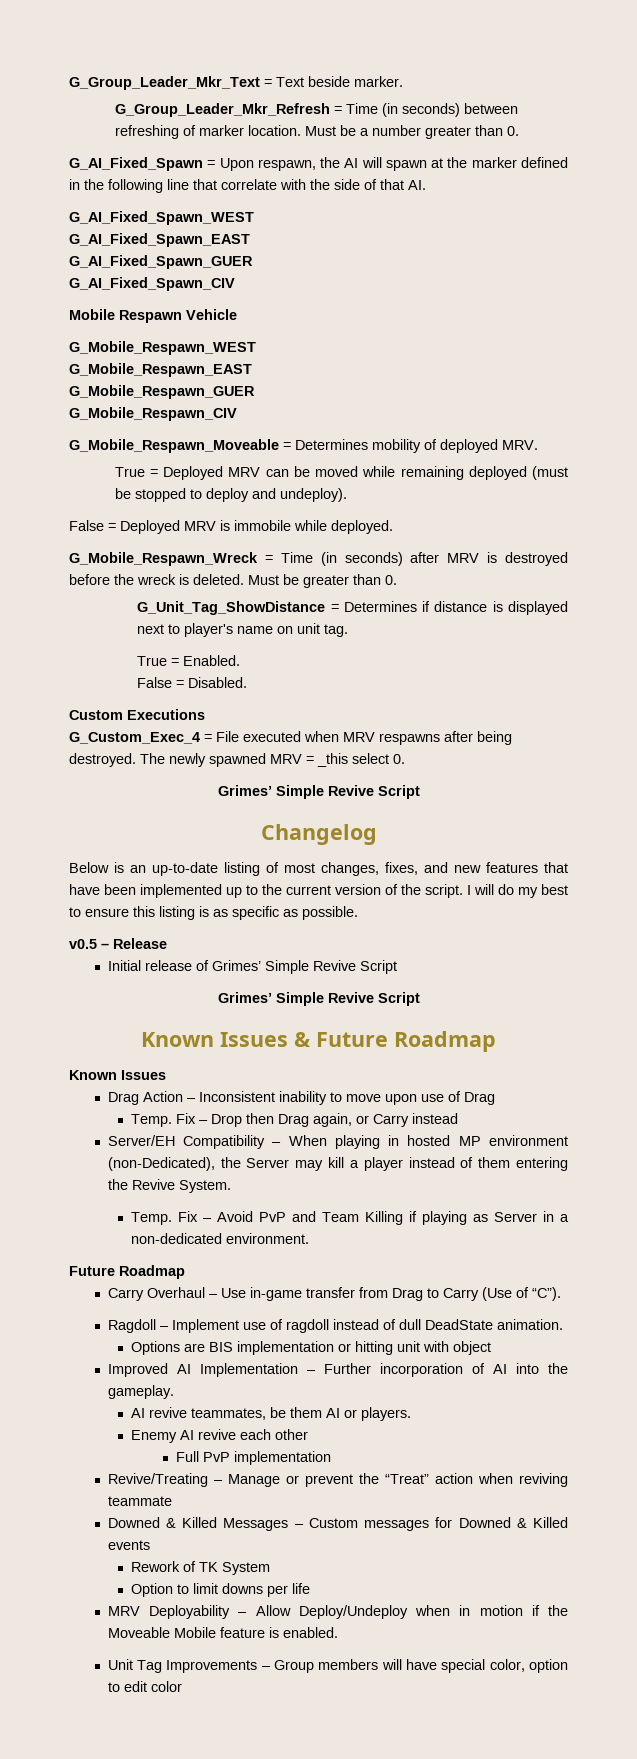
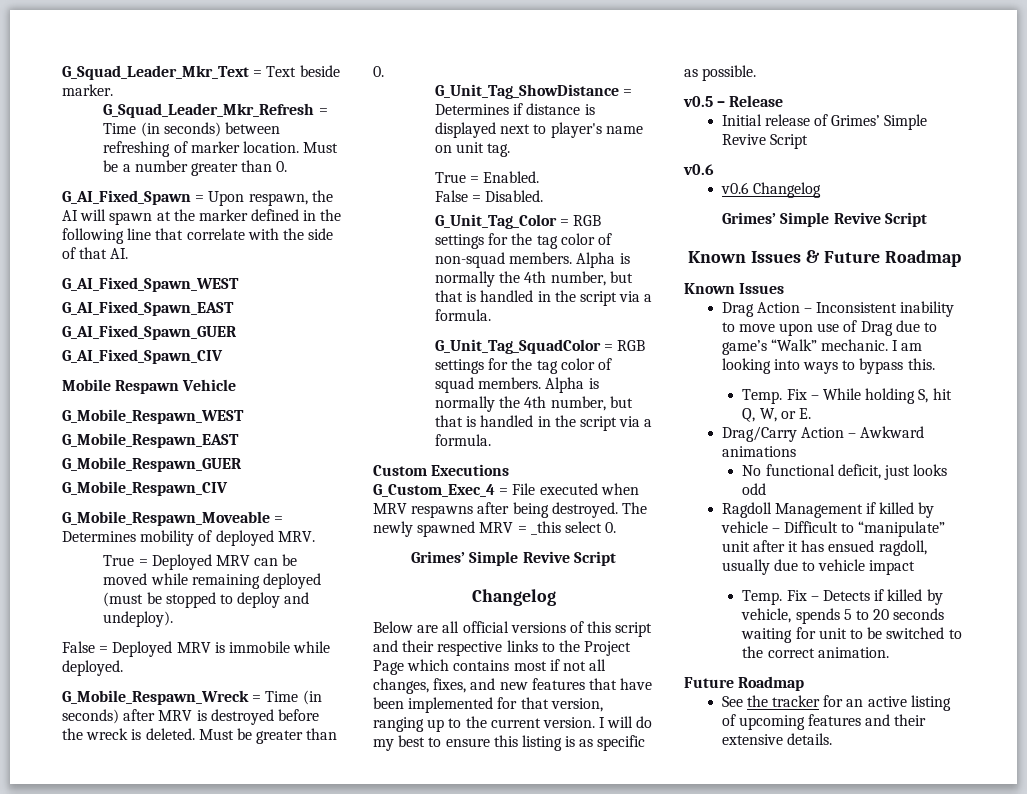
[69,76,260,90] G_Group_Leader_Mkr_Text -> [62,65,249,80] G_Squad_Leader_Mkr_Text
[114,103,330,117] G_Group_Leader_Mkr_Refresh -> [103,103,315,118] G_Squad_Leader_Mkr_Refresh
(248, 682) none -> [435,214,602,229] [435,233,613,249] [435,252,630,268] [435,271,633,287] [435,290,653,306] [435,309,492,321] [435,339,646,354] [435,358,613,374] [435,377,599,393] [435,396,633,412] [435,415,653,431] [435,434,492,446] // G_Unit_Tag_Color = RGB settings for the tag color of non-squad members. Alpha is normally the 4th number, but that is handled in the script via a formula. // G_Unit_Tag_SquadColor = RGB settings for the tag color of squad members. Alpha is normally the 4th number, but that is handled in the script via a formula.
[114,862,315,876] is an up-to-date listing of most -> [417,621,653,637] [373,640,632,656] [373,659,607,675] are all official versions of this script and their respective links to the Project Page which contains most if not all
[226,884,463,898] up to the current version of the script. -> [497,697,603,712] [373,716,595,732] for that version, ranging up to the current version.
(397, 967) none -> [683,164,714,175] [720,182,821,198] // v0.6 // v0.6 Changelog
[130,1113,458,1127] [107,1135,568,1149] [107,1157,568,1171] [107,1179,231,1193] [130,1211,570,1225] [130,1233,309,1244] [69,1265,185,1279] [107,1287,561,1301] [107,1319,563,1333] [130,1341,491,1355] [107,1363,568,1377] [107,1385,174,1399] [130,1407,411,1421] [130,1429,308,1443] [176,1451,332,1465] [107,1473,568,1487] [107,1496,172,1506] [107,1517,569,1531] [107,1540,150,1550] [130,1561,270,1575] [130,1583,310,1597] [107,1605,568,1619] [107,1627,338,1638] [107,1659,568,1673] [107,1681,182,1692] // Temp. Fix – Drop then Drag again, or Carry instead // Server/EH Compatibility – When playing in hosted MP environment (non-Dedicated), the Server may kill a player instead of them entering the Revive System. // Temp. Fix – Avoid PvP and Team Killing if playing as Server in a non-dedicated environment. // Future Roadmap // Carry Overhaul – Use in-game transfer from Drag to Carry (Use of “C”). // Ragdoll – Implement use of ragdoll instead of dull DeadState animation. // Options are BIS implementation or hitting unit with object // Improved AI Implementation – Further incorporation of AI into the gameplay. // AI revive teammates, be them AI or players. // Enemy AI revive each other // Full PvP implementation // Revive/Treating – Manage or prevent the “Treat” action when reviving teammate // Downed & Killed Messages – Custom messages for Downed & Killed events // Rework of TK System // Option to limit downs per life // MRV Deployability – Allow Deploy/Undeploy when in motion if the Moveable Mobile feature is enabled. // Unit Tag Improvements – Group members will have special color, option to edit color -> [895,320,938,332] [721,339,923,355] [721,358,935,374] [742,388,952,404] [742,408,811,422] [721,426,925,442] [721,446,796,457] [742,464,948,480] [742,483,767,495] [721,502,935,518] [720,521,946,537] [721,540,927,556] [721,559,916,575] [742,589,943,605] [741,608,945,624] [741,627,962,643] [742,646,889,658] [684,676,805,691] [721,695,951,711] [721,714,927,730] [721,733,832,745] due to game’s “Walk” mechanic. I am looking into ways to bypass this. // Temp. Fix – While holding S, hit Q, W, or E. // Drag/Carry Action – Awkward animations // No functional deficit, just looks odd // Ragdoll Management if killed by vehicle – Difficult to “manipulate” unit after it has ensued ragdoll, usually due to vehicle impact // Temp. Fix – Detects if killed by vehicle, spends 5 to 20 seconds waiting for unit to be switched to the correct animation. // Future Roadmap // See the tracker for an active listing of upcoming features and their extensive details.

